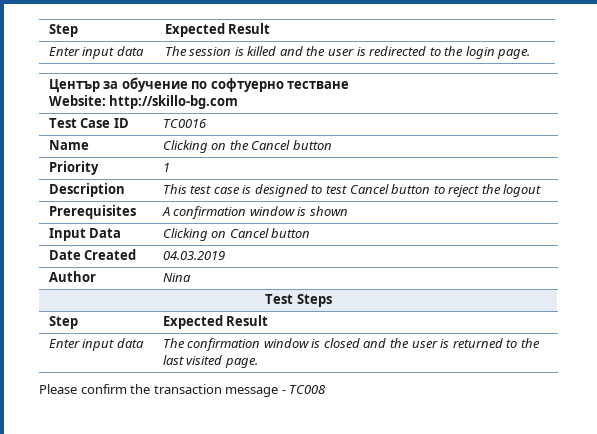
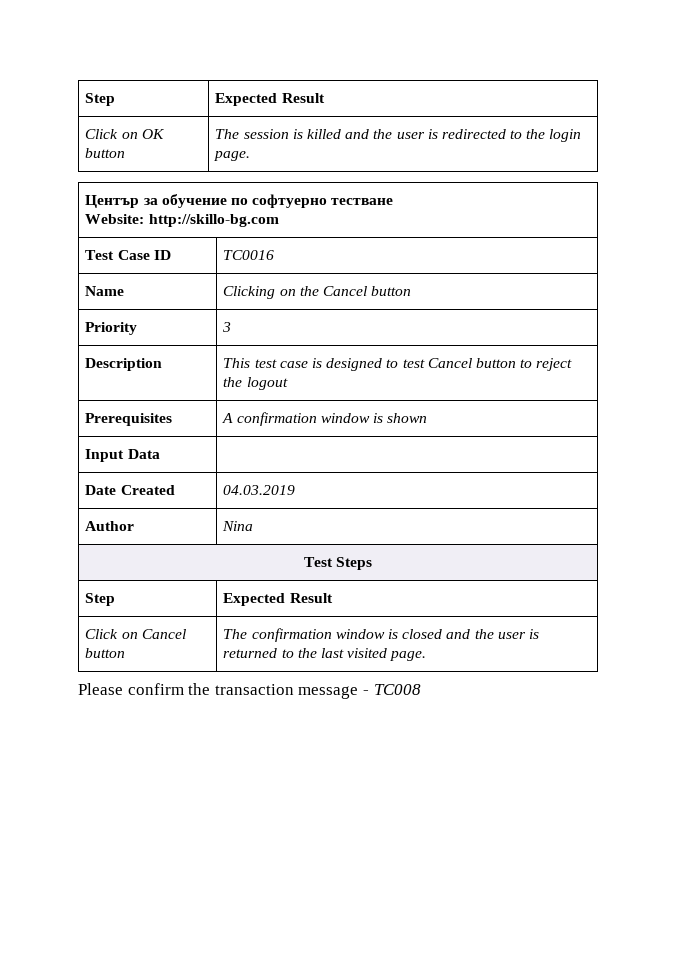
[48,24,78,37] [164,23,271,37] [48,46,144,59] Step | Expected Result // Enter input data -> [85,93,116,106] [215,93,325,106] [85,129,164,139] [85,148,126,158] Step | Expected Result // Click on OK button
[162,163,170,172] 1 -> [222,322,232,332] 3
[162,228,311,241] Clicking on Cancel button -> (160, 454) none
[48,338,144,351] Enter input data -> [85,629,186,639] [85,648,126,658] Click on Cancel button

